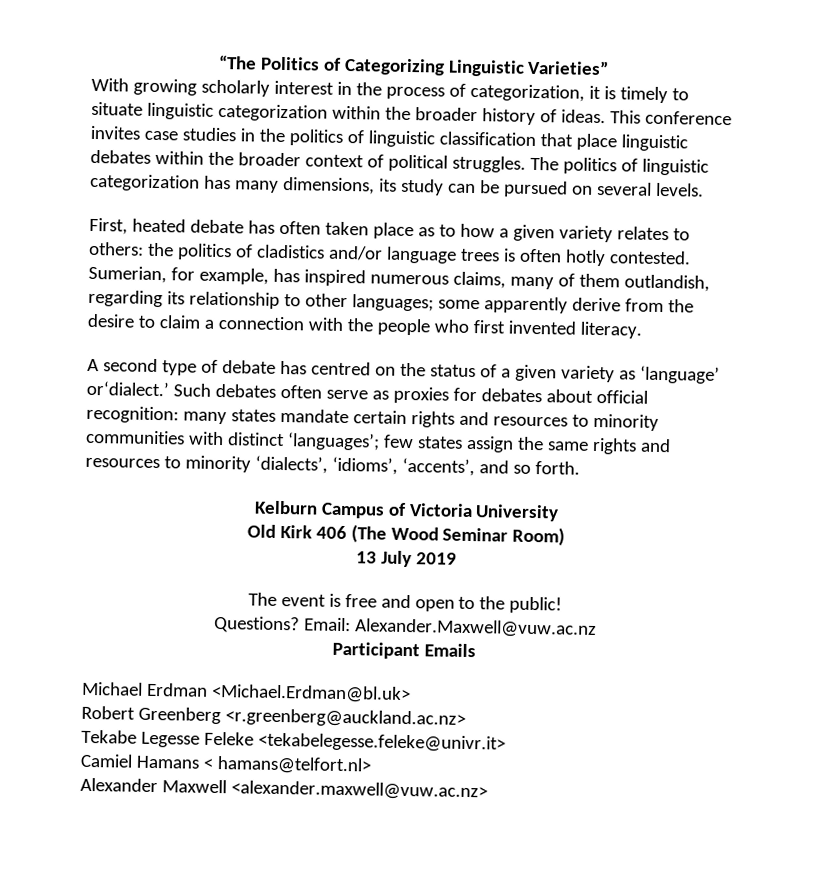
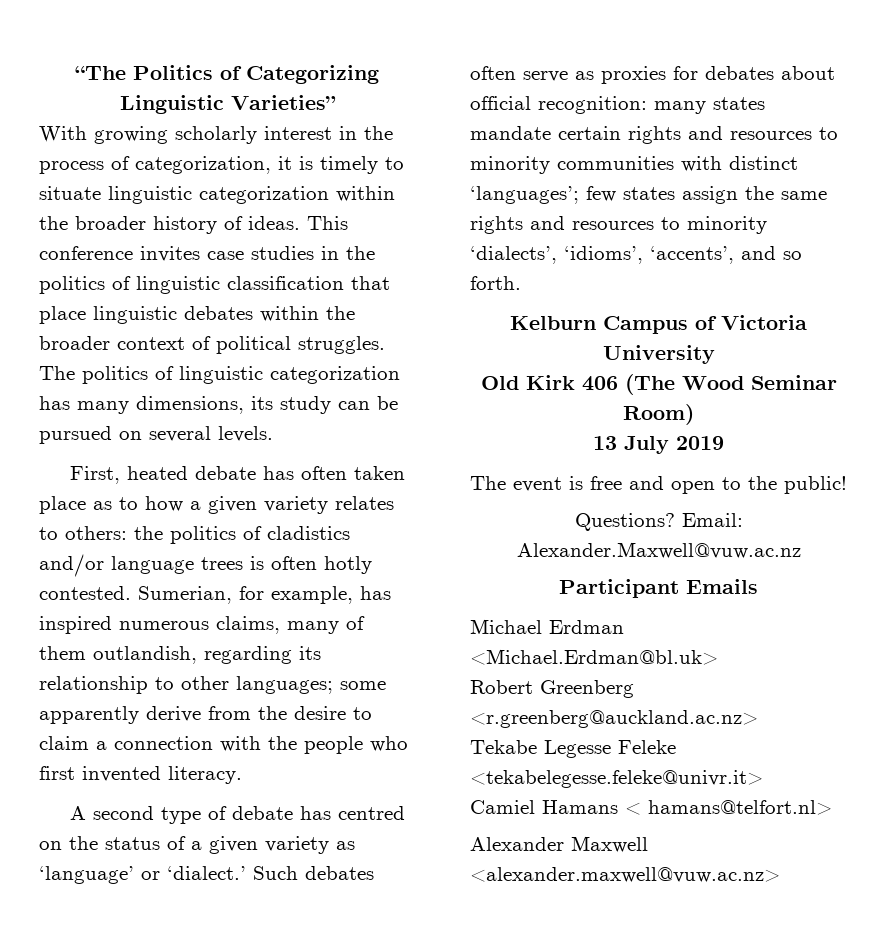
[86,380,169,397] or‘dialect.’ -> [141,866,246,880] or ‘dialect.’

